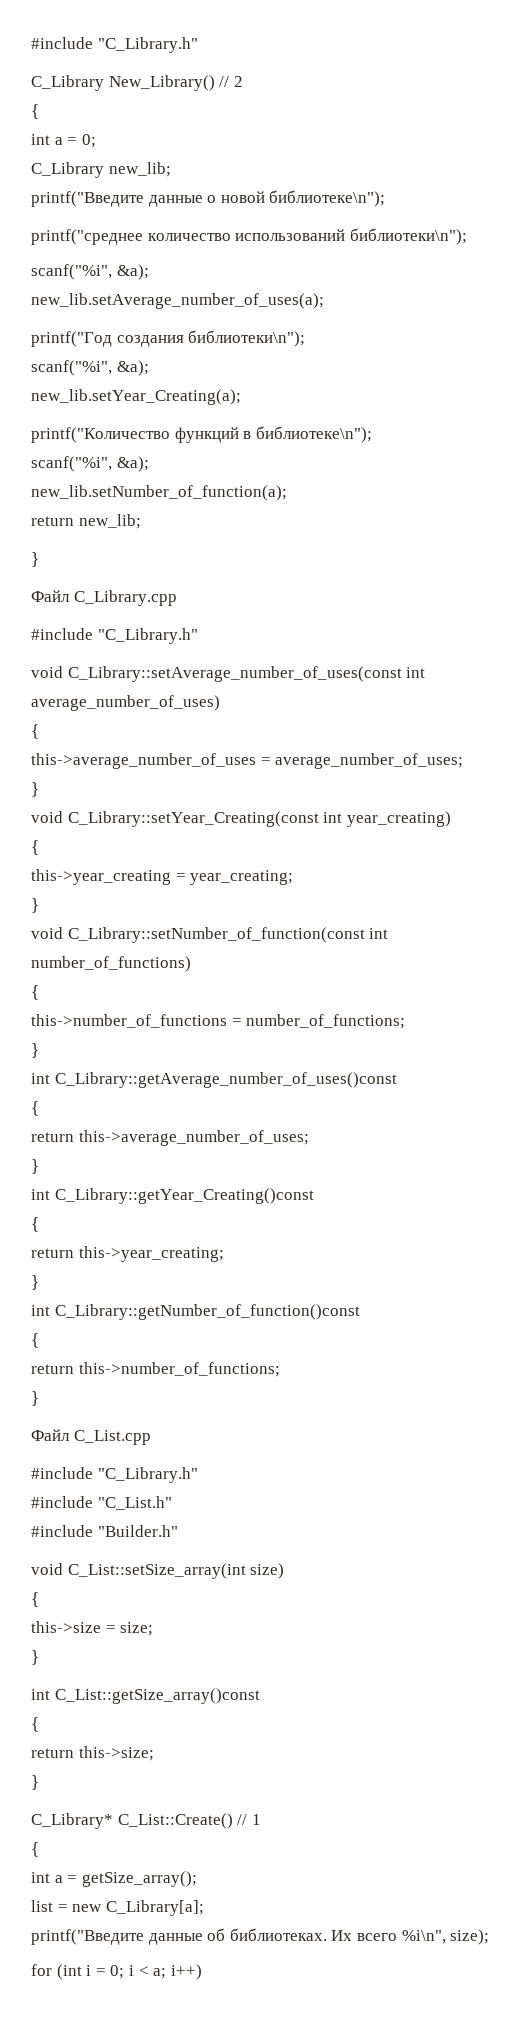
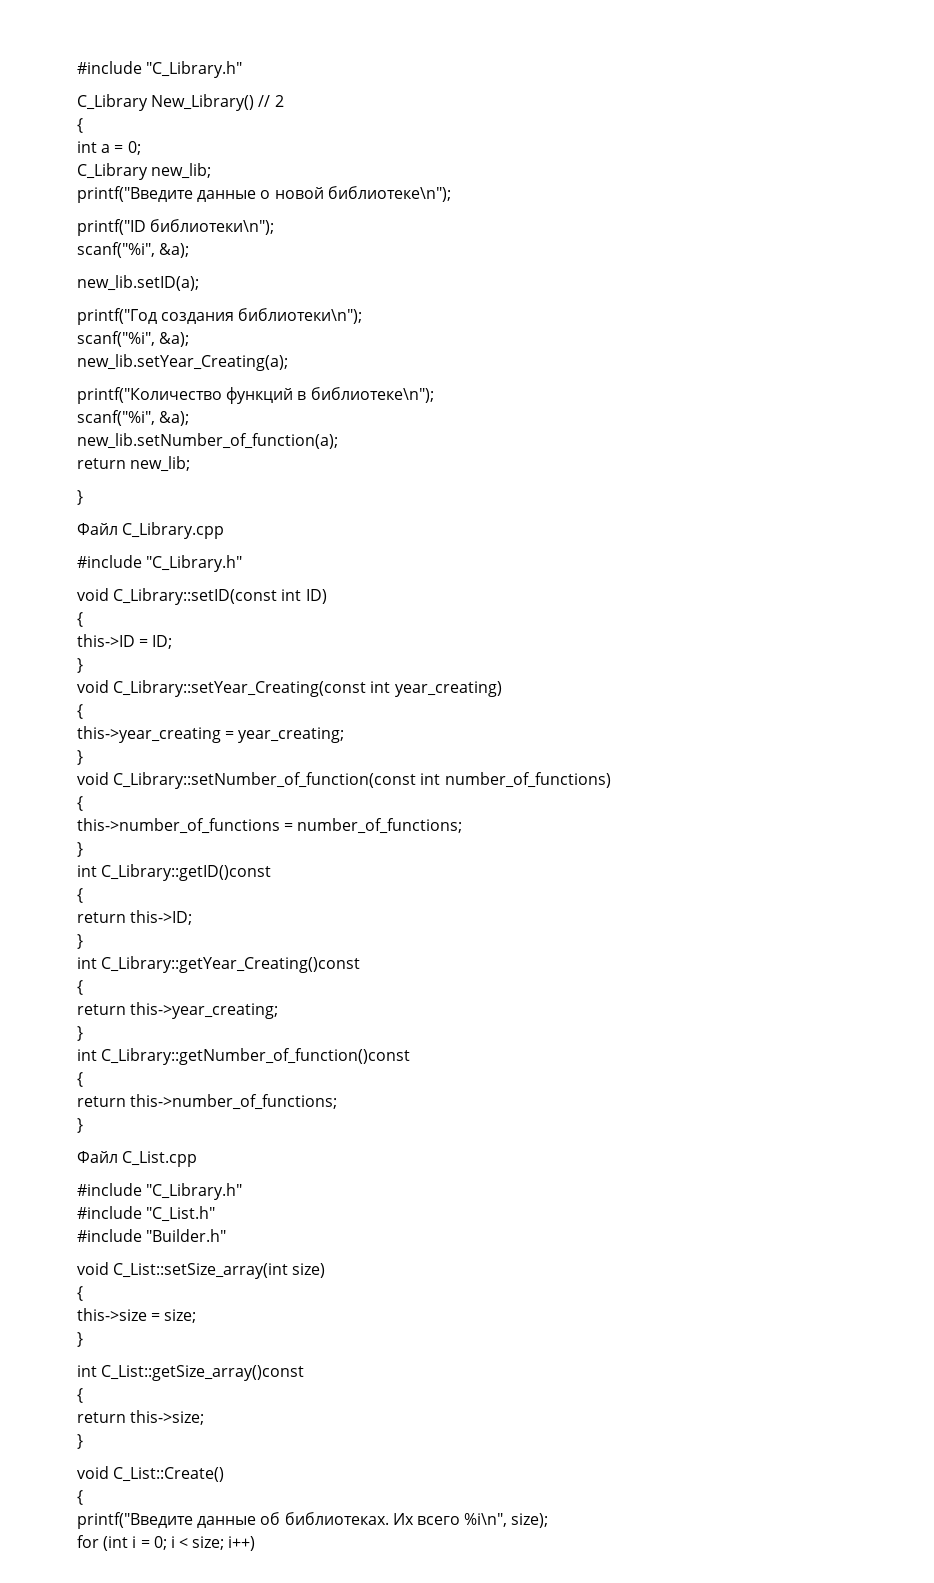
[31,228,467,245] [31,264,149,280] [31,293,324,309] printf("среднее количество использований библиотеки\n"); // scanf("%i", &a); // new_lib.setAverage_number_of_uses(a); -> [77,219,275,236] [77,242,190,258] [77,275,199,291] printf("ID библиотеки\n"); // scanf("%i", &a); // new_lib.setID(a);
[67,666,426,682] [31,695,220,711] [31,724,39,739] [31,753,464,769] C_Library::setAverage_number_of_uses(const int average_number_of_uses) // { // this->average_number_of_uses = average_number_of_uses; -> [113,588,327,605] [77,612,83,627] [77,634,173,649] C_Library::setID(const int ID) // { // this->ID = ID;
[54,1072,397,1088] [31,1101,39,1116] [31,1130,309,1146] C_Library::getAverage_number_of_uses()const // { // return this->average_number_of_uses; -> [101,864,272,881] [77,888,83,903] [77,910,193,925] C_Library::getID()const // { // return this->ID;
[31,1813,113,1829] C_Library* -> [77,1466,109,1479] void
[237,1814,261,1825] [31,1842,39,1857] [31,1871,197,1887] [31,1900,204,1916] // 1 // { // int a = getSize_array(); // list = new C_Library[a]; -> [77,1490,83,1505] // {
[153,1968,167,1979] a; -> [192,1536,225,1550] size;

